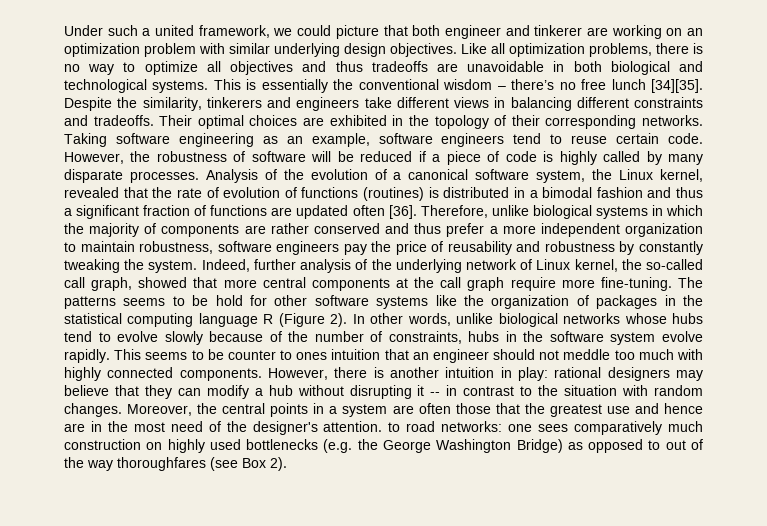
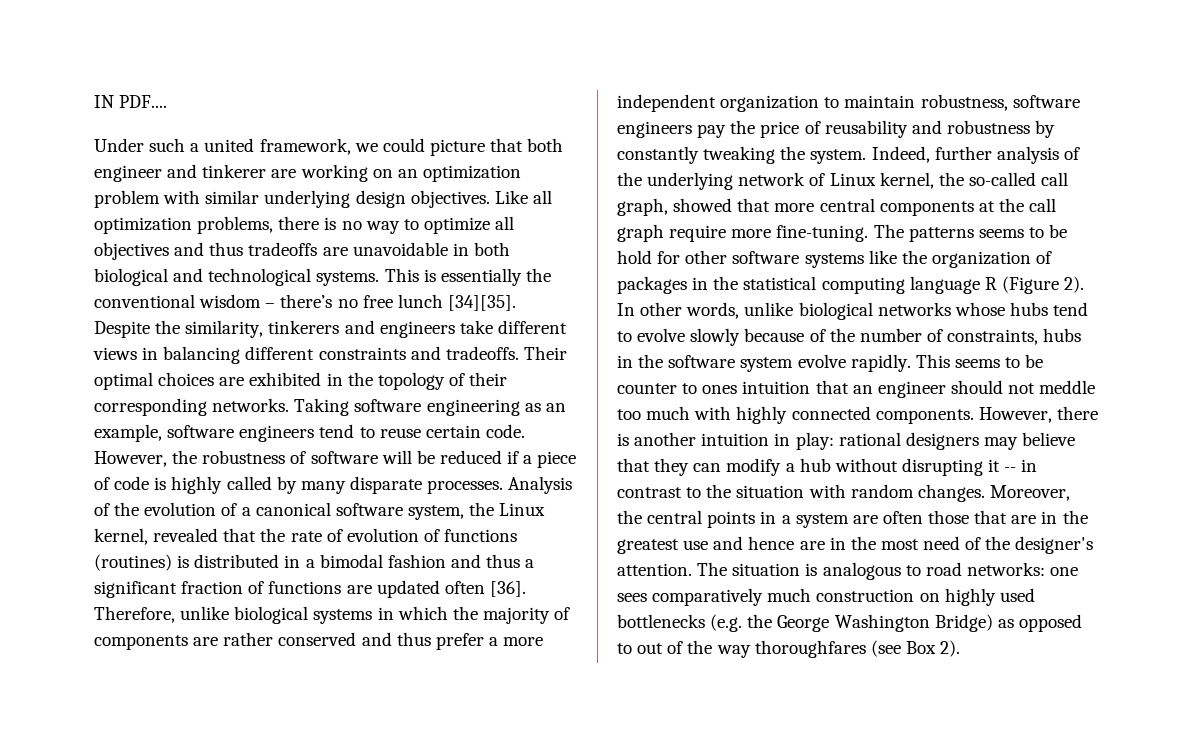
(64, 30) none -> [94,95,168,108] IN PDF.... //
(520, 408) none -> [1011,511,1058,524] are in
(383, 426) none -> [697,562,901,580] The situation is analogous

